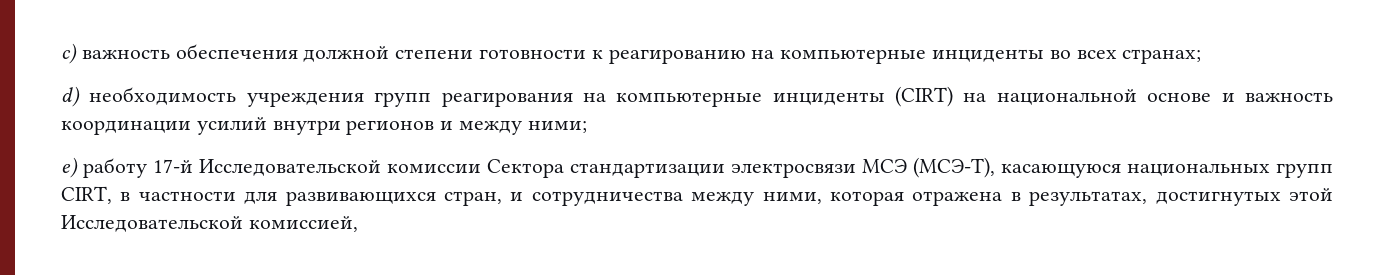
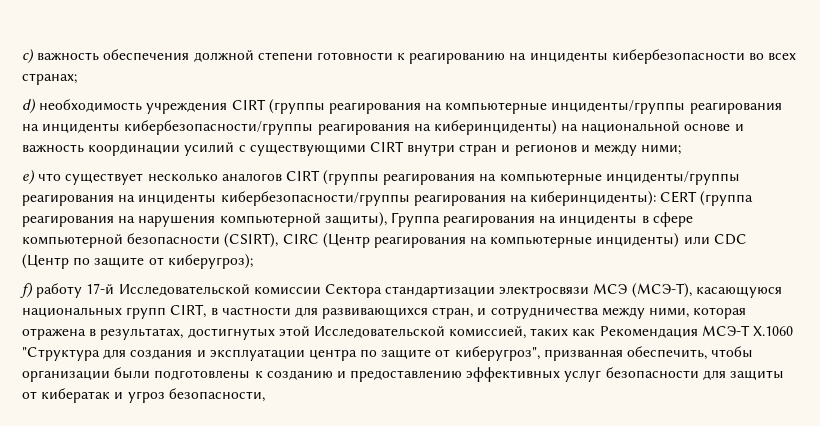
[780,49,1045,64] компьютерные инциденты -> [529,49,745,64] инциденты кибербезопасности
[374,86,954,107] групп реагирования на компьютерные инциденты (СIRT) -> [231,99,782,114] [22,120,557,135] СIRT (группы реагирования на компьютерные инциденты/группы реагирования на инциденты кибербезопасности/группы реагирования на киберинциденты)
[272,120,341,135] внутри -> [238,141,511,156] с существующими СIRT внутри стран и
(78, 167) none -> [38,170,740,185] [22,191,754,206] [22,212,693,227] [22,233,747,248] [22,254,253,269] [20,283,33,298] что существует несколько аналогов CIRT (группы реагирования на компьютерные инциденты/группы реагирования на инциденты кибербезопасности/группы реагирования на киберинциденты): CERT (группа реагирования на нарушения компьютерной защиты), Группа реагирования на инциденты в сфере компьютерной безопасности (CSIRT), CIRC (Центр реагирования на компьютерные инциденты) или CDC (Центр по защите от киберугроз); // f)
(358, 224) none -> [530,325,794,338] [22,346,754,361] [22,367,785,382] [22,388,265,403] таких как Рекомендация МСЭ-Т X.1060 "Структура для создания и эксплуатации центра по защите от киберугроз", призванная обеспечить, чтобы организации были подготовлены к созданию и предоставлению эффективных услуг безопасности для защиты от кибератак и угроз безопасности,

